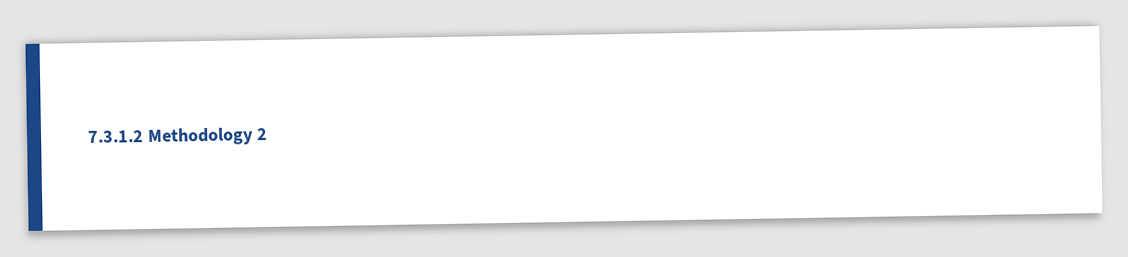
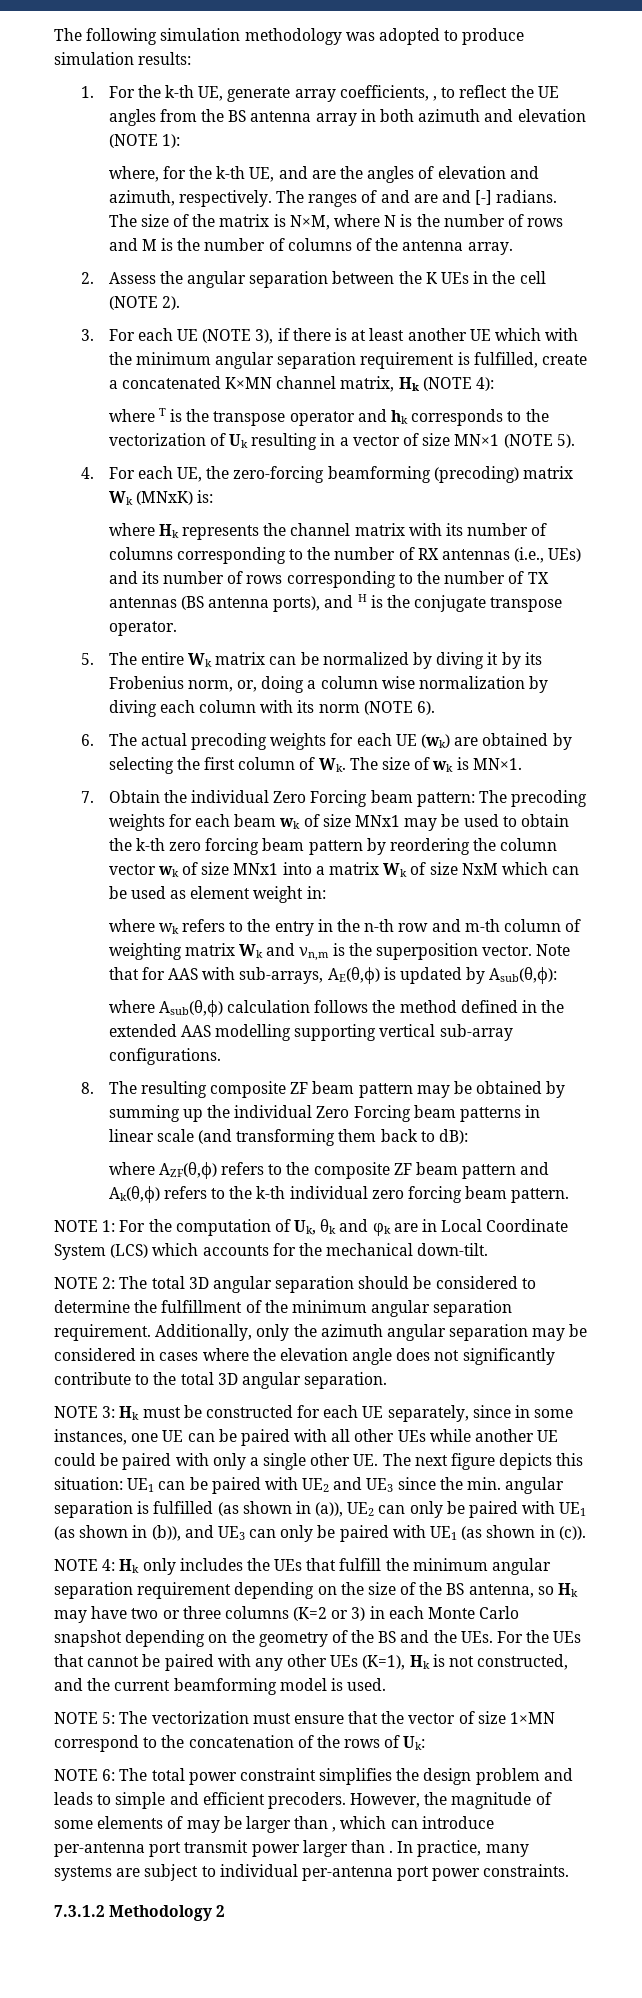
(87, 136) none -> [54,28,525,45] [54,52,192,65] [81,85,559,102] [108,109,586,126] [108,134,180,148] [108,166,539,183] [108,190,558,207] [108,214,564,230] [108,238,513,255] [81,271,546,288] [108,296,180,310] [81,328,579,344] [108,352,588,369] [108,376,495,392] [108,408,549,426] [108,433,575,450] [81,466,574,483] [108,490,214,505] [108,523,548,540] [108,547,582,564] [108,571,549,588] [108,594,563,612] [108,621,177,636] [81,652,542,669] [108,676,549,693] [108,700,436,717] [81,733,572,750] [108,757,522,774] [81,790,588,807] [108,814,569,831] [108,838,558,855] [108,862,580,877] [108,886,326,903] [108,919,582,936] [108,943,571,961] [108,967,558,984] [108,1000,565,1017] [108,1024,513,1041] [108,1048,221,1065] [81,1081,566,1098] [108,1105,541,1122] [108,1129,469,1146] [108,1162,550,1179] [108,1186,570,1203] [54,1219,569,1236] [54,1243,489,1260] [54,1276,536,1293] [54,1300,513,1317] [54,1324,588,1341] [54,1348,555,1365] [54,1372,388,1389] [54,1405,574,1422] [54,1429,559,1446] [54,1453,584,1470] [54,1477,565,1494] [54,1501,587,1518] [54,1525,586,1542] [54,1558,552,1575] [54,1582,579,1599] [54,1606,520,1623] [54,1630,582,1647] [54,1654,569,1671] [54,1678,387,1695] [54,1711,556,1724] [54,1735,426,1752] [54,1768,573,1785] [54,1792,552,1809] [54,1816,494,1833] [54,1840,529,1857] [54,1864,570,1881] The following simulation methodology was adopted to produce simulation results: // 1. For the k-th UE, generate array coefficients, , to reflect the UE angles from the BS antenna array in both azimuth and elevation (NOTE 1): // where, for the k-th UE, and are the angles of elevation and azimuth, respectively. The ranges of and are and [-] radians. The size of the matrix is N×M, where N is the number of rows and M is the number of columns of the antenna array. // 2. Assess the angular separation between the K UEs in the cell (NOTE 2). // 3. For each UE (NOTE 3), if there is at least another UE which with the minimum angular separation requirement is fulfilled, create a concatenated K×MN channel matrix, Hk (NOTE 4): // where T is the transpose operator and hk corresponds to the vectorization of Uk resulting in a vector of size MN×1 (NOTE 5). // 4. For each UE, the zero-forcing beamforming (precoding) matrix Wk (MNxK) is: // where Hk represents the channel matrix with its number of columns corresponding to the number of RX antennas (i.e., UEs) and its number of rows corresponding to the number of TX antennas (BS antenna ports), and H is the conjugate transpose operator. // 5. The entire Wk matrix can be normalized by diving it by its Frobenius norm, or, doing a column wise normalization by diving each column with its norm (NOTE 6). // 6. The actual precoding weights for each UE (wk) are obtained by selecting the first column of Wk. The size of wk is MN×1. // 7. Obtain the individual Zero Forcing beam pattern: The precoding weights for each beam wk of size MNx1 may be used to obtain the k-th zero forcing beam pattern by reordering the column vector wk of size MNx1 into a matrix Wk of size NxM which can be used as element weight in: // where wk refers to the entry in the n-th row and m-th column of weighting matrix Wk and νn,m is the superposition vector. Note that for AAS with sub-arrays, AE(θ,ϕ) is updated by Asub(θ,ϕ): // where Asub(θ,ϕ) calculation follows the method defined in the extended AAS modelling supporting vertical sub-array configurations. // 8. The resulting composite ZF beam pattern may be obtained by summing up the individual Zero Forcing beam patterns in linear scale (and transforming them back to dB): // where AZF(θ,ϕ) refers to the composite ZF beam pattern and Ak(θ,ϕ) refers to the k-th individual zero forcing beam pattern. // NOTE 1: For the computation of Uk, θk and φk are in Local Coordinate System (LCS) which accounts for the mechanical down-tilt. // NOTE 2: The total 3D angular separation should be considered to determine the fulfillment of the minimum angular separation requirement. Additionally, only the azimuth angular separation may be considered in cases where the elevation angle does not significantly contribute to the total 3D angular separation. // NOTE 3: Hk must be constructed for each UE separately, since in some instances, one UE can be paired with all other UEs while another UE could be paired with only a single other UE. The next figure depicts this situation: UE1 can be paired with UE2 and UE3 since the min. angular separation is fulfilled (as shown in (a)), UE2 can only be paired with UE1 (as shown in (b)), and UE3 can only be paired with UE1 (as shown in (c)). // NOTE 4: Hk only includes the UEs that fulfill the minimum angular separation requirement depending on the size of the BS antenna, so Hk may have two or three columns (K=2 or 3) in each Monte Carlo snapshot depending on the geometry of the BS and the UEs. For the UEs that cannot be paired with any other UEs (K=1), Hk is not constructed, and the current beamforming model is used. // NOTE 5: The vectorization must ensure that the vector of size 1×MN correspond to the concatenation of the rows of Uk: // NOTE 6: The total power constraint simplifies the design problem and leads to simple and efficient precoders. However, the magnitude of some elements of may be larger than , which can introduce per-antenna port transmit power larger than . In practice, many systems are subject to individual per-antenna port power constraints. //

